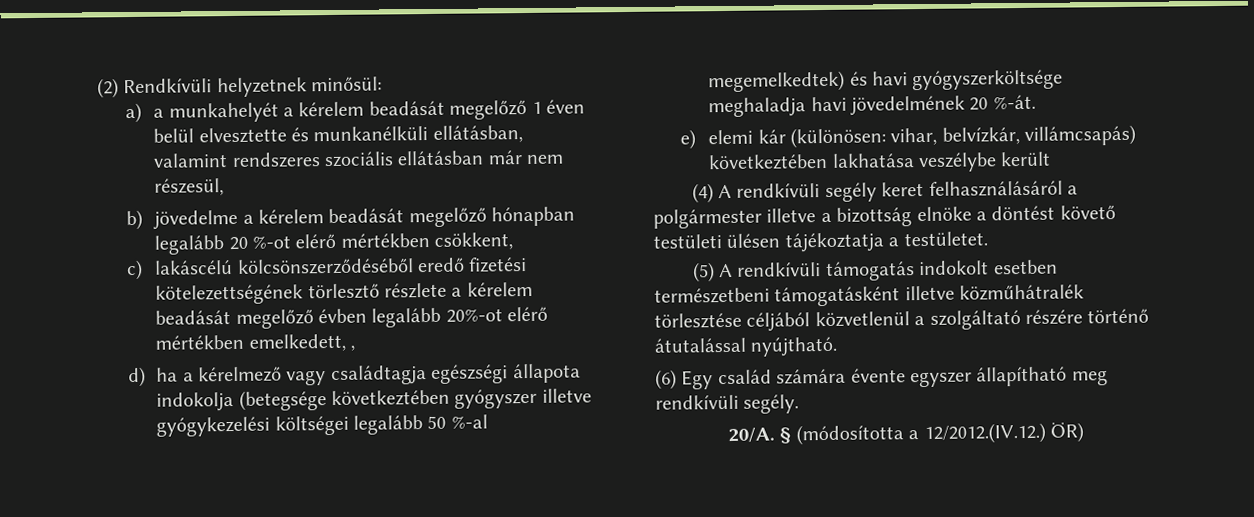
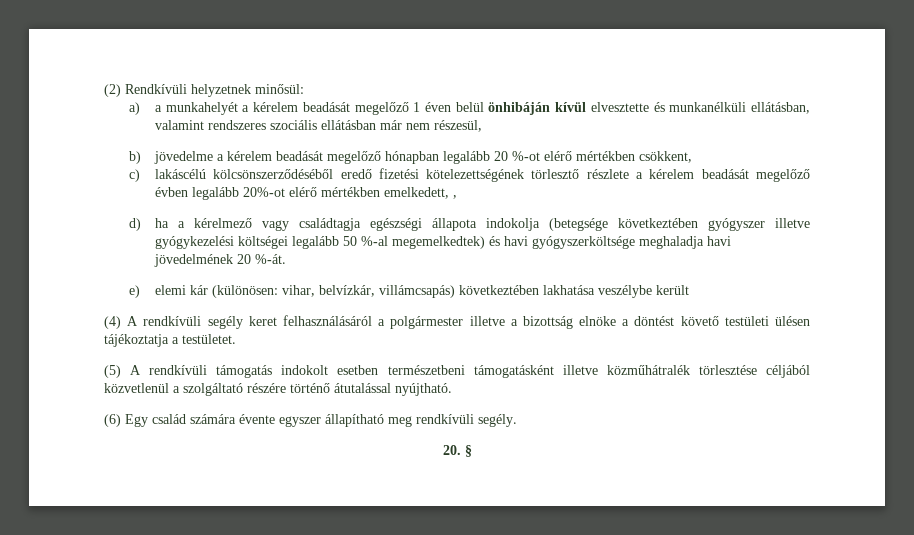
(195, 135) none -> [488,102,587,115] önhibáján kívül
[728,422,1084,446] 20/A. § (módosította a 12/2012.(IV.12.) ÖR) -> [442,445,472,457] 20. §

